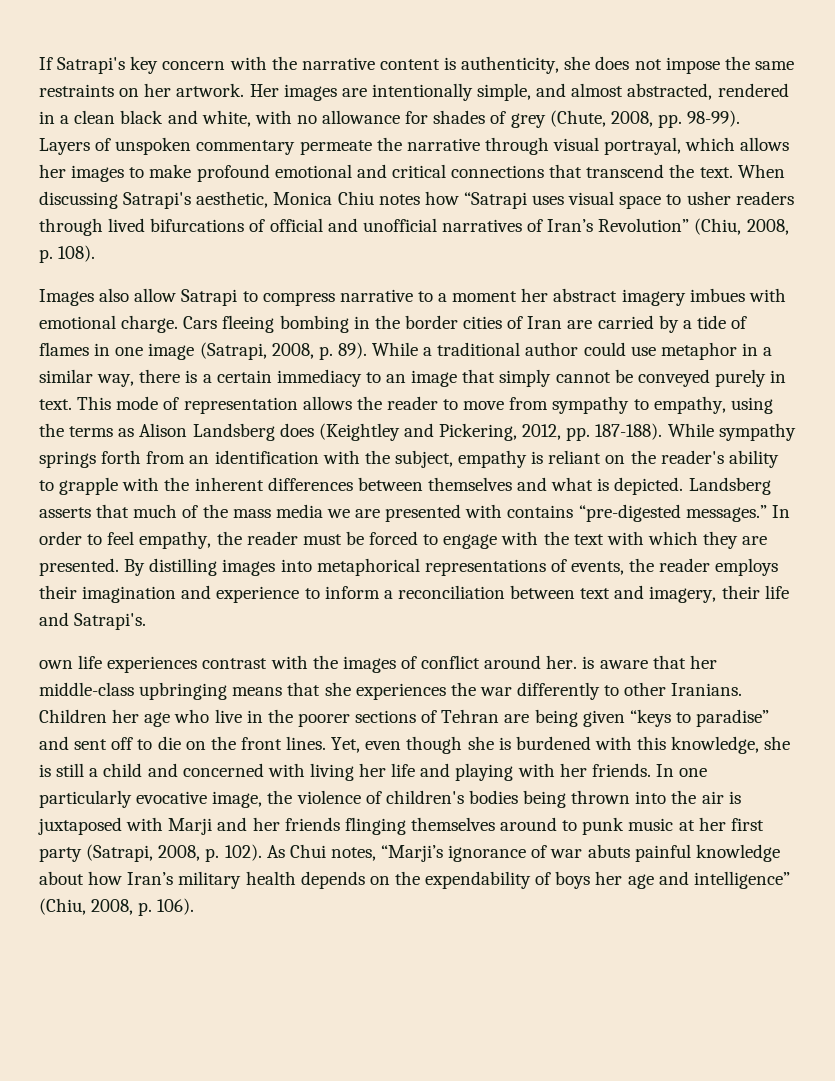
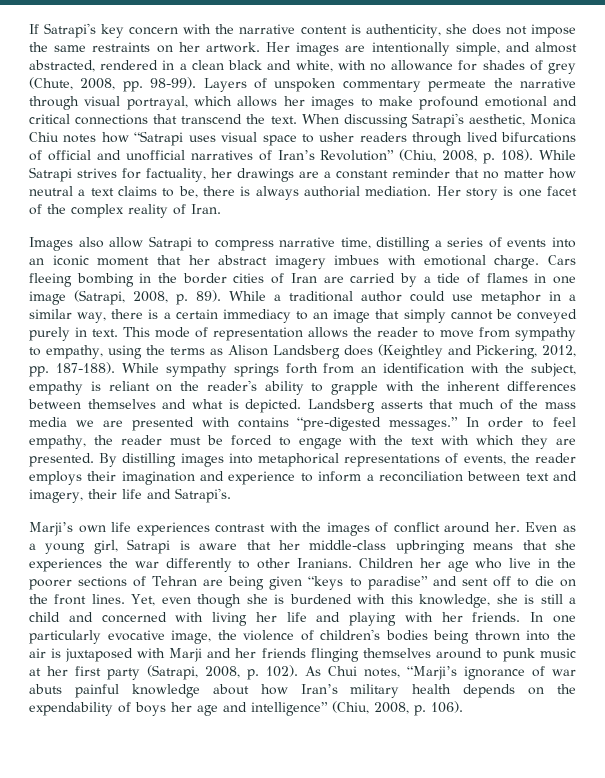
(96, 253) none -> [539,150,577,160] [29,167,576,182] [29,186,577,200] [29,204,221,218] While Satrapi strives for factuality, her drawings are a constant reminder that no matter how neutral a text claims to be, there is always authorial mediation. Her story is one facet of the complex reality of Iran.
[417,291,518,302] to a moment -> [340,237,577,251] [29,255,181,266] time, distilling a series of events into an iconic moment that
(147, 621) none -> [29,522,73,536] Marji’s
(578, 662) none -> [525,522,577,532] [29,539,171,554] Even as a young girl, Satrapi

